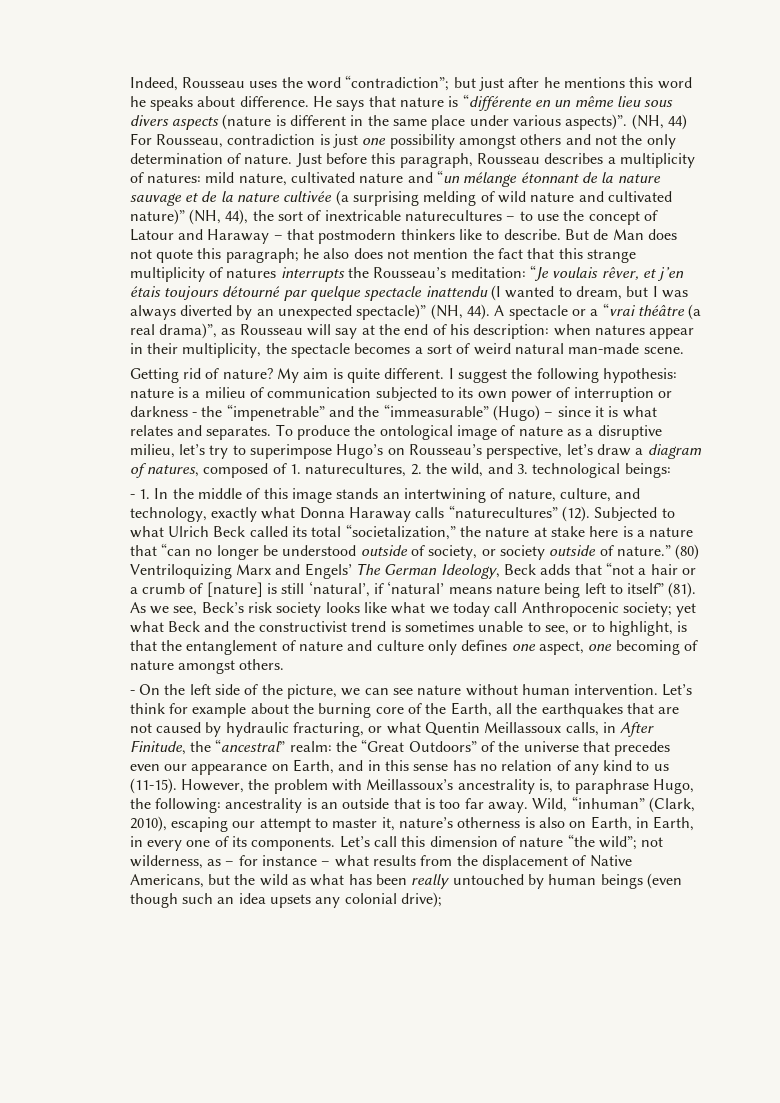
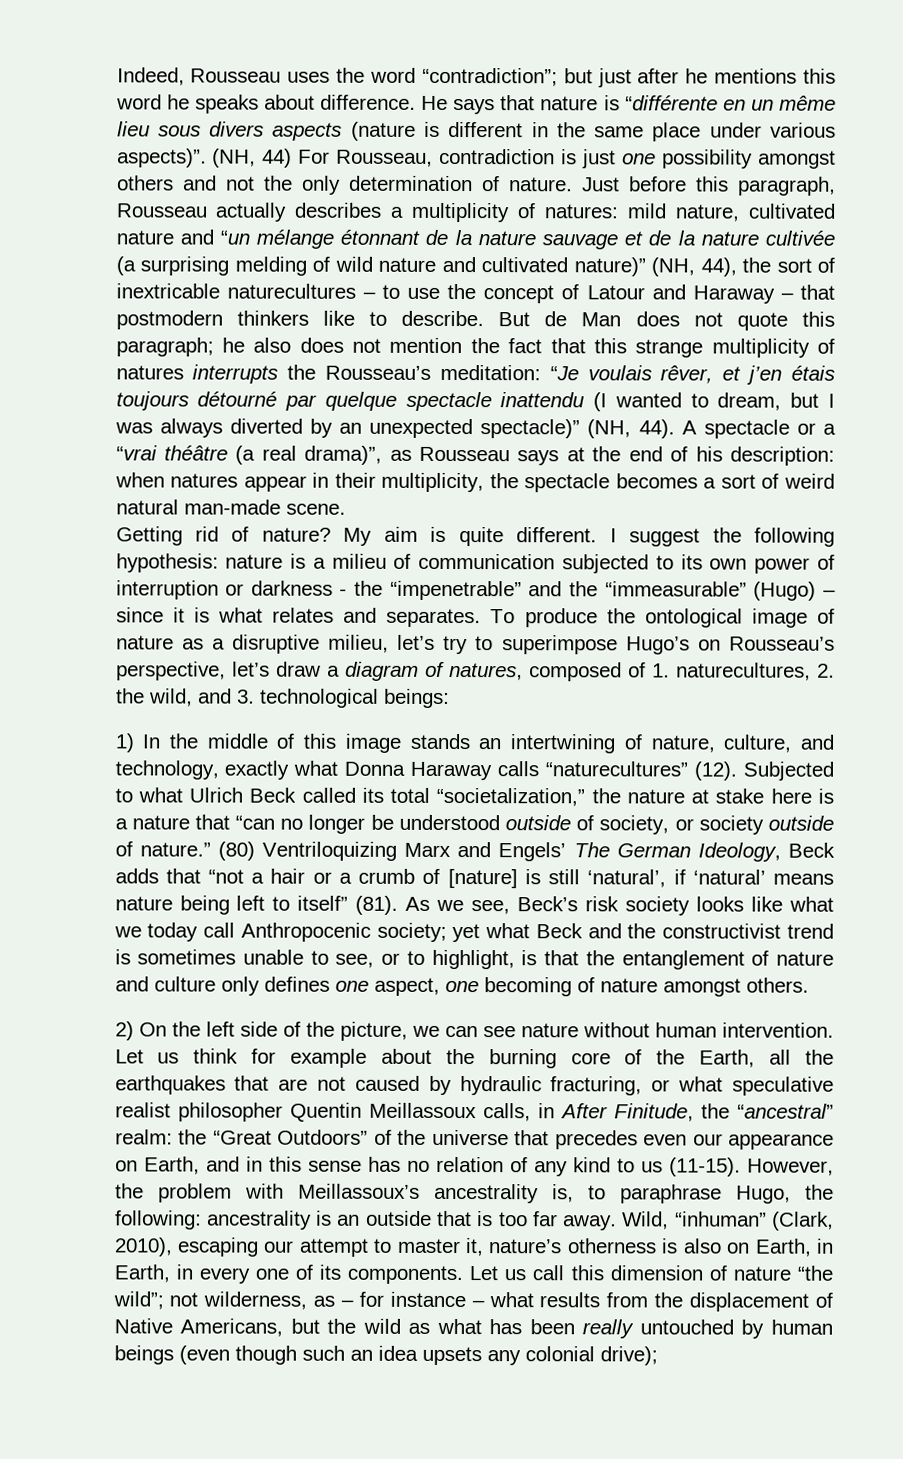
(540, 158) none -> [215,202,288,222] actually
[306,324,358,339] will say -> [517,450,560,466] says
[129,489,150,499] - 1. -> [114,733,134,753] 1)
[129,690,135,695] - -> [114,1021,134,1041] 2)
[662,684,693,696] Let’s -> [114,1049,180,1064] Let us
(421, 728) none -> [732,1076,834,1096] [114,1102,283,1122] speculative realist philosopher
[339,836,370,848] Let’s -> [469,1266,527,1281] Let us

